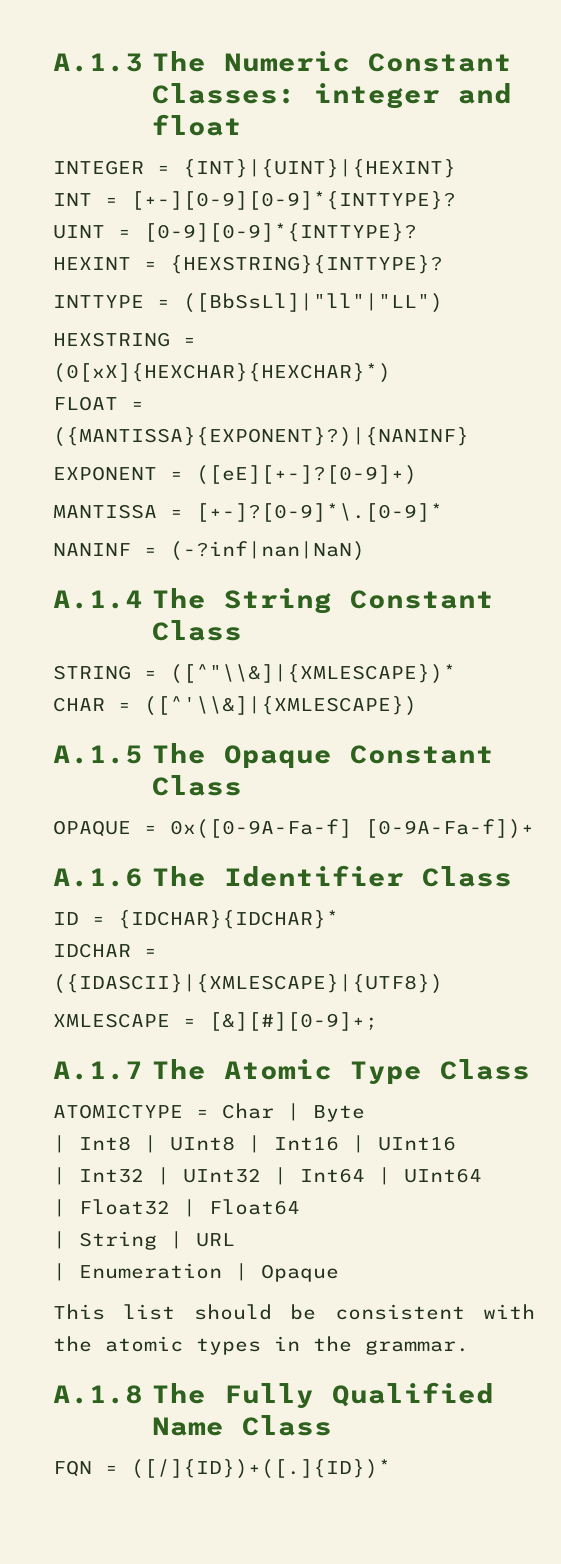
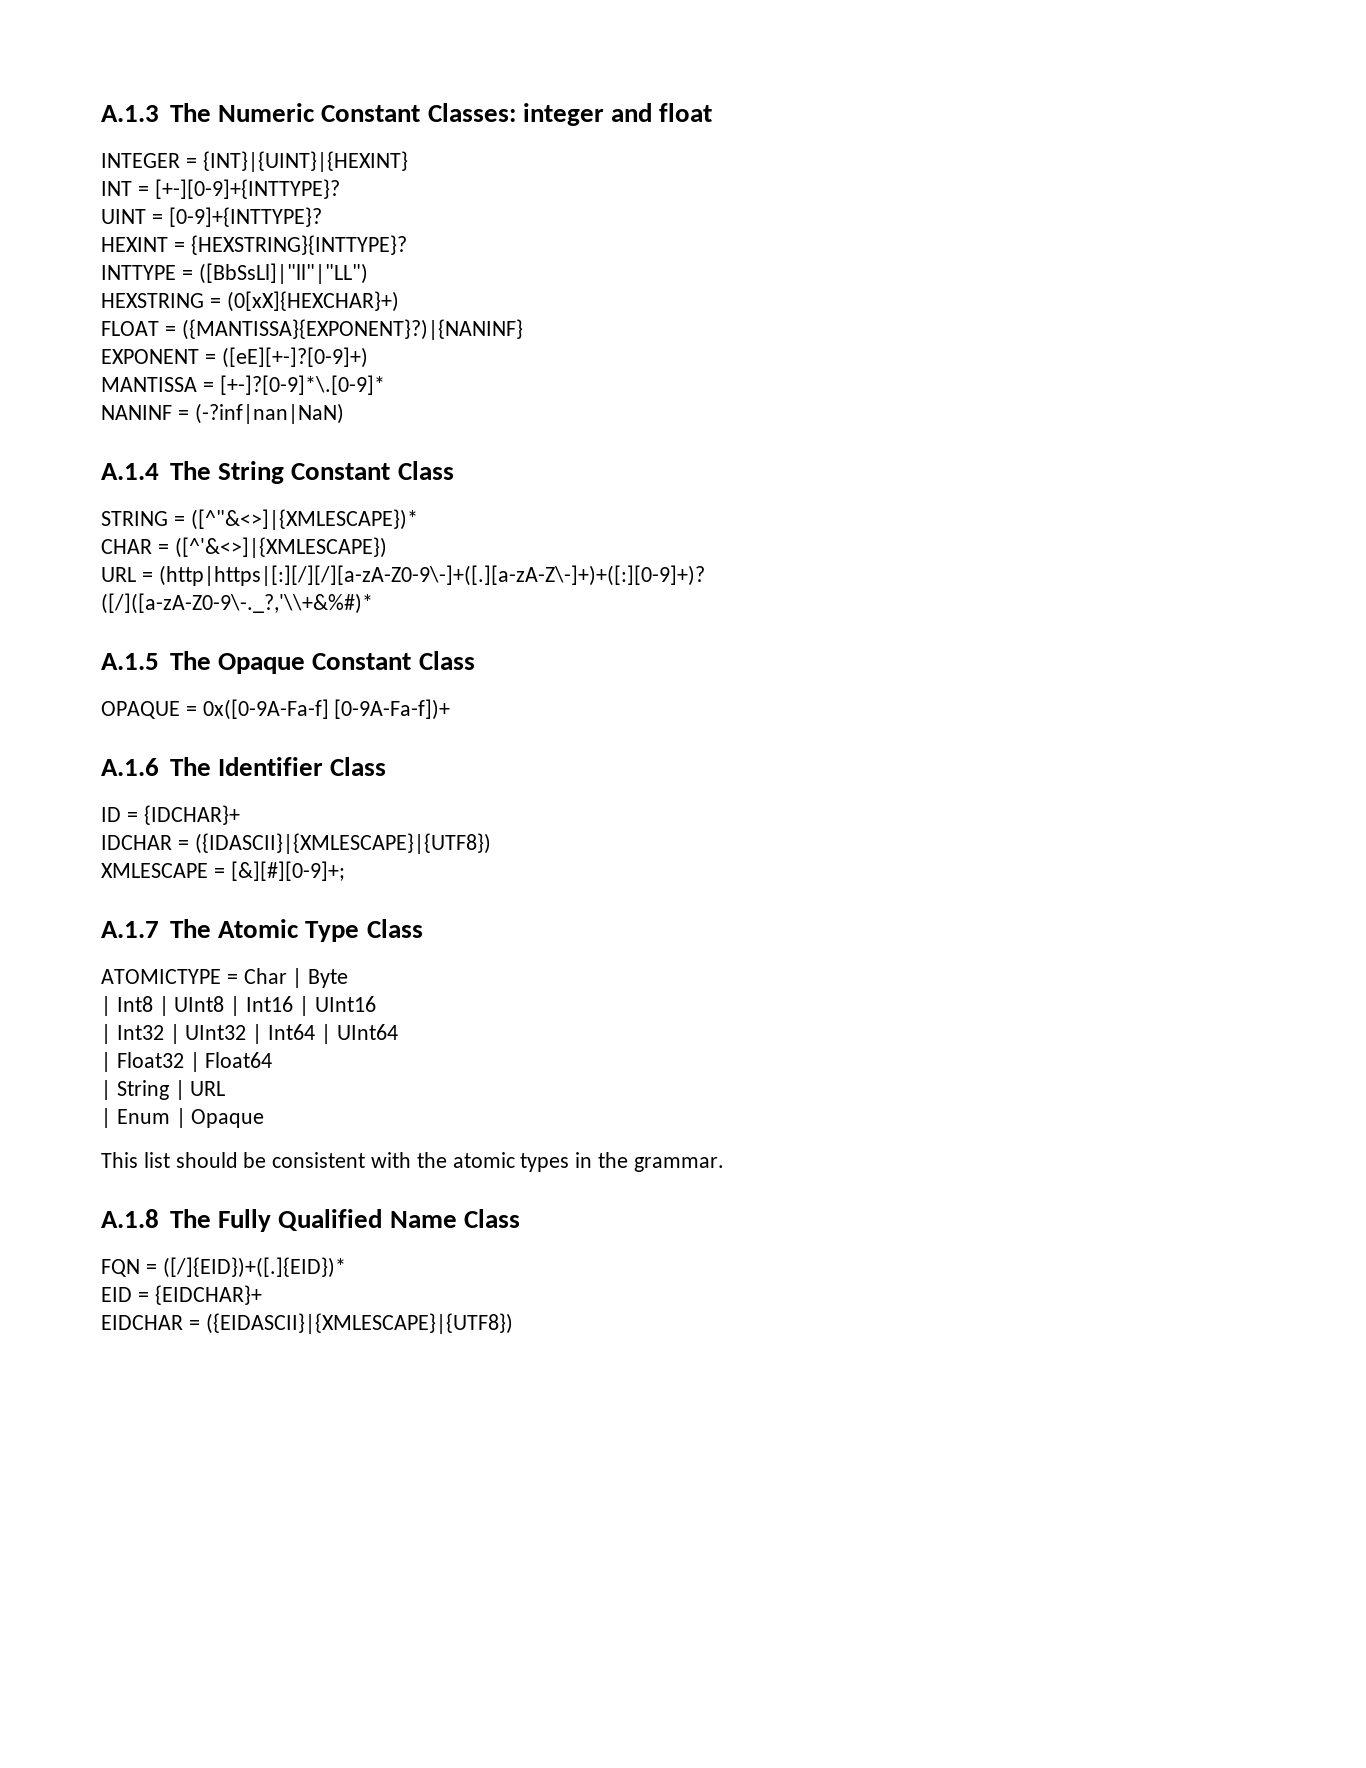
[131,191,456,210] [+-][0-9][0-9]*{INTTYPE}? -> [154,179,340,199] [+-][0-9]+{INTTYPE}?
[144,223,417,242] [0-9][0-9]*{INTTYPE}? -> [168,207,322,227] [0-9]+{INTTYPE}?
[53,363,391,383] (0[xX]{HEXCHAR}{HEXCHAR}*) -> [226,291,399,312] (0[xX]{HEXCHAR}+)
[170,664,456,684] ([^"\\&]|{XMLESCAPE})* -> [190,509,418,530] ([^"&<>]|{XMLESCAPE})*
[144,696,417,716] ([^'\\&]|{XMLESCAPE}) -> [174,537,387,558] [101,565,705,586] [101,593,373,614] ([^'&<>]|{XMLESCAPE}) // URL = (http|https|[:][/][/][a-zA-Z0-9\-]+([.][a-zA-Z\-]+)+([:][0-9]+)? // ([/]([a-zA-Z0-9\-._?,'\\+&%#)*
[118,910,339,929] {IDCHAR}{IDCHAR}* -> [143,805,240,825] {IDCHAR}+
[79,1263,222,1279] Enumeration -> [116,1109,170,1124] Enum
[131,1459,391,1479] ([/]{ID})+([.]{ID})* -> [162,1257,346,1278] [101,1285,262,1305] [101,1313,513,1334] ([/]{EID})+([.]{EID})* // EID = {EIDCHAR}+ // EIDCHAR = ({EIDASCII}|{XMLESCAPE}|{UTF8})

